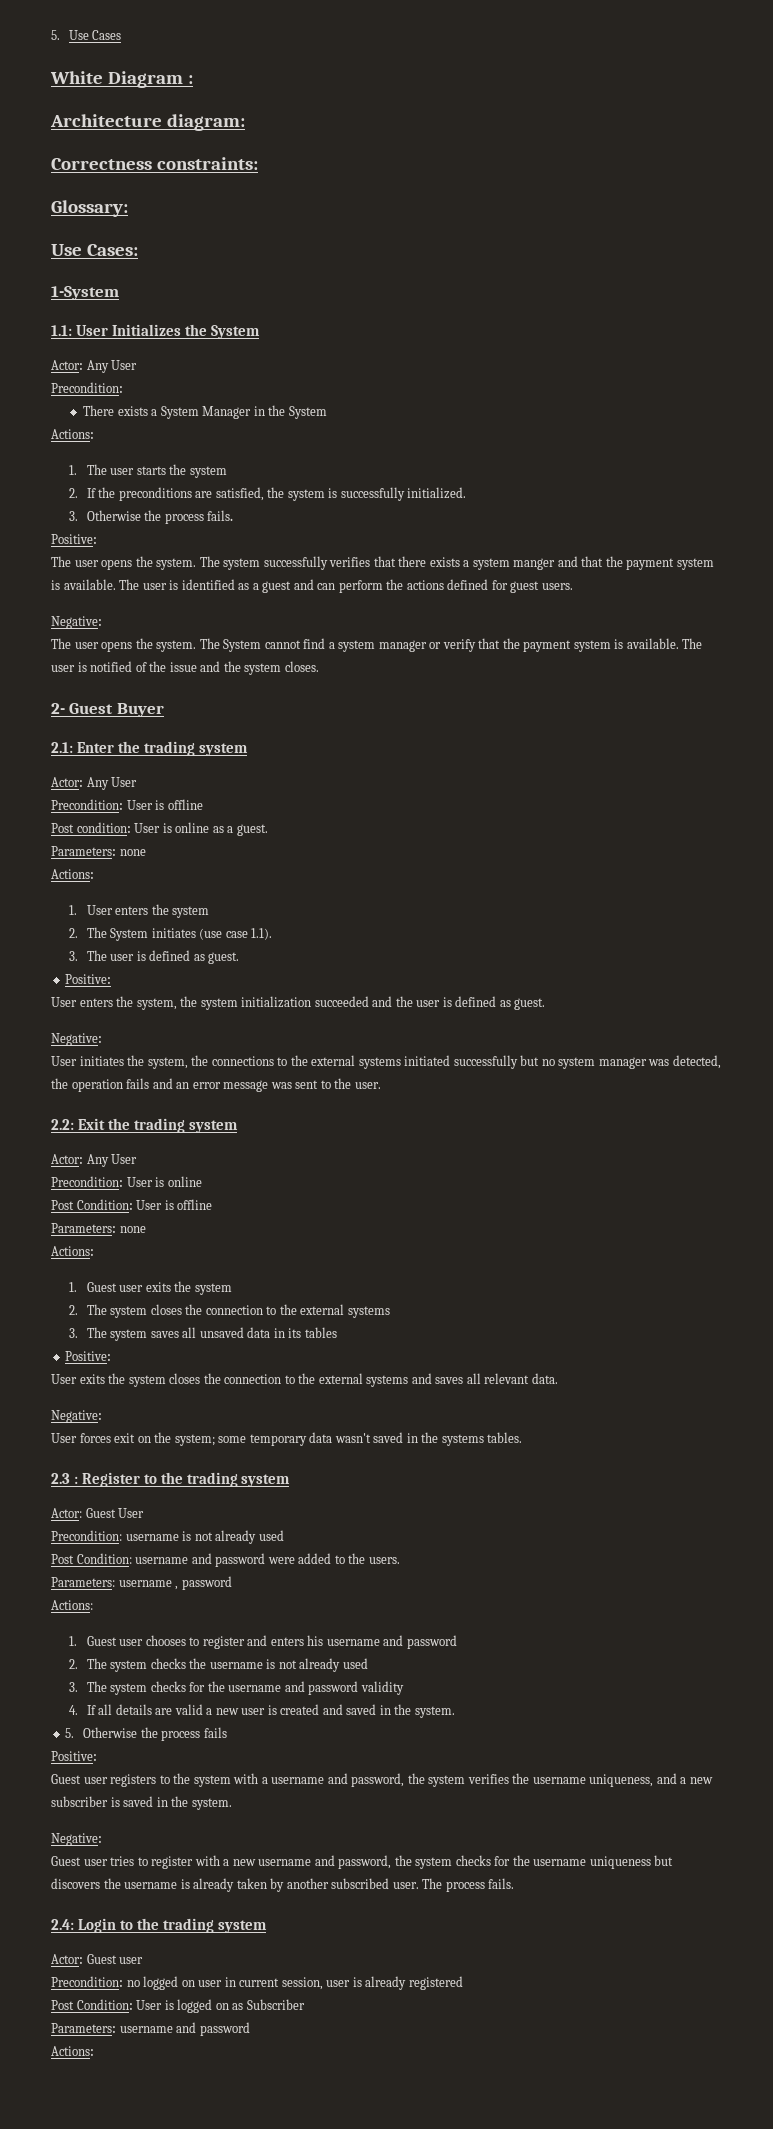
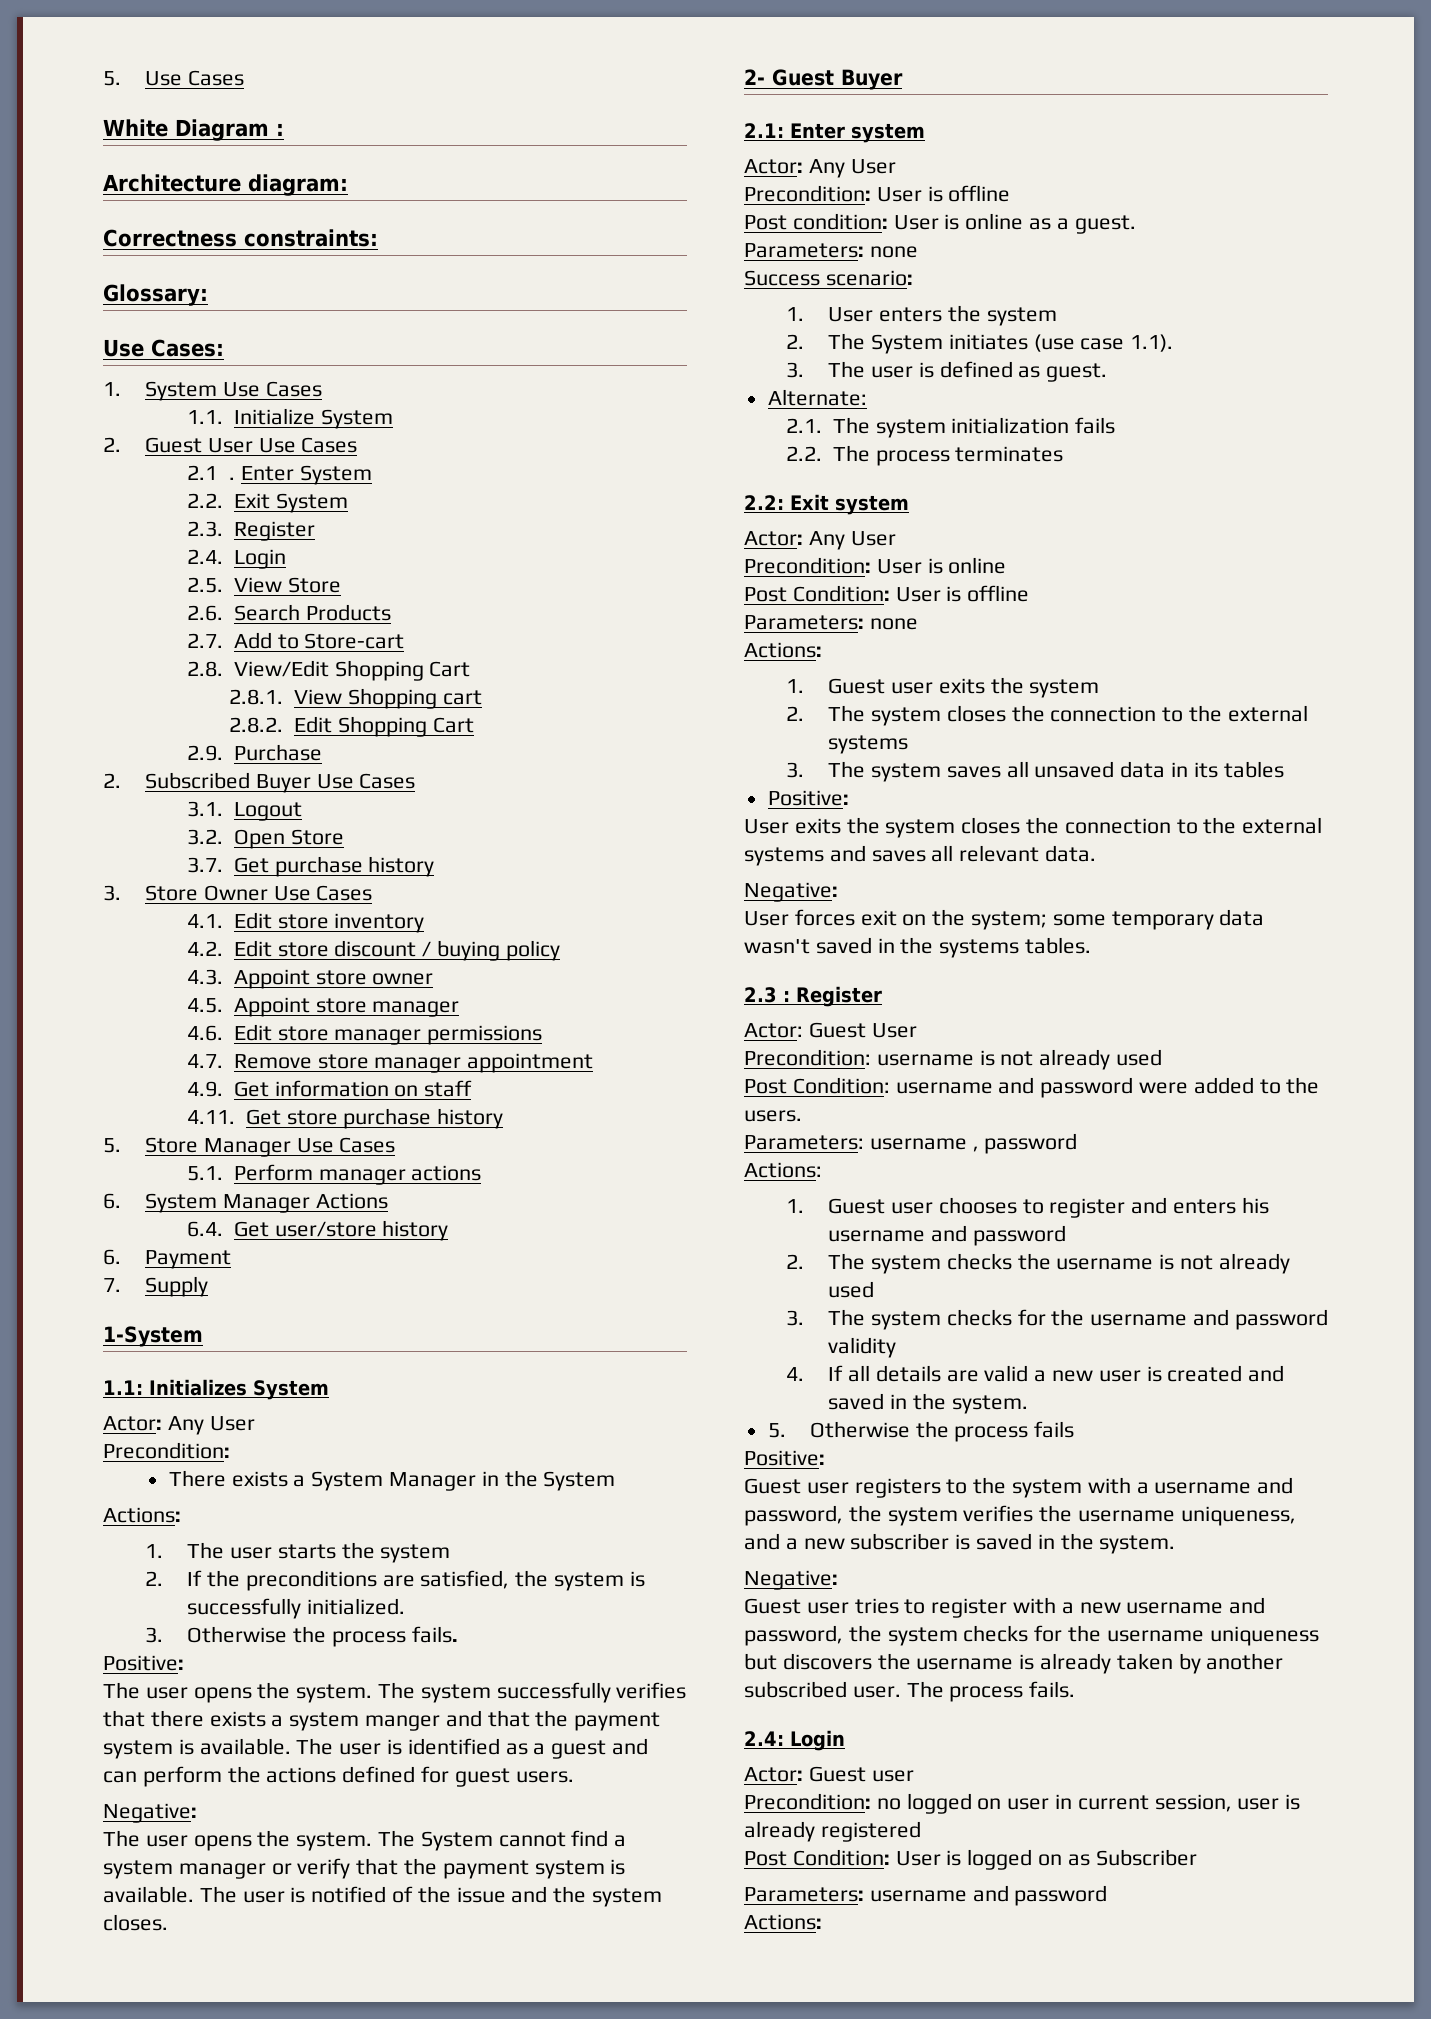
(138, 250) none -> [103,381,322,401] [187,408,393,429] [103,437,358,453] [187,465,372,485] [187,493,348,513] [187,521,315,541] [187,549,286,569] [187,577,341,593] [187,604,391,621] [187,632,405,649] [187,660,471,681] [229,688,482,709] [229,716,474,737] [187,744,322,761] [103,772,416,793] [187,801,302,821] [187,829,344,849] [187,856,435,877] [103,885,373,901] [187,912,425,933] [187,940,560,961] [187,969,434,989] [187,997,460,1017] [187,1024,543,1045] [187,1053,594,1073] [187,1080,473,1097] [187,1108,504,1129] [103,1137,396,1157] [187,1164,482,1185] [103,1193,388,1213] [187,1220,449,1241] [103,1249,232,1269] [103,1276,209,1297] // 1. System Use Cases // 1.1. Initialize System // 2. Guest User Use Cases // 2.1 . Enter System // 2.2. Exit System // 2.3. Register // 2.4. Login // 2.5. View Store // 2.6. Search Products // 2.7. Add to Store-cart // 2.8. View/Edit Shopping Cart // 2.8.1. View Shopping cart // 2.8.2. Edit Shopping Cart // 2.9. Purchase // 2. Subscribed Buyer Use Cases // 3.1. Logout // 3.2. Open Store // 3.7. Get purchase history // 3. Store Owner Use Cases // 4.1. Edit store inventory // 4.2. Edit store discount / buying policy // 4.3. Appoint store owner // 4.5. Appoint store manager // 4.6. Edit store manager permissions // 4.7. Remove store manager appointment // 4.9. Get information on staff // 4.11. Get store purchase history // 5. Store Manager Use Cases // 5.1. Perform manager actions // 6. System Manager Actions // 6.4. Get user/store history // 6. Payment // 7. Supply
[75,324,207,336] User Initializes the -> [149,1379,247,1396] Initializes
[117,741,195,756] the trading -> (845, 131) none
[51,869,94,879] Actions: -> [744,270,913,286] Success scenario:
[65,974,112,984] [51,996,546,1010] [51,1033,102,1046] [51,1055,721,1069] [51,1078,381,1092] Positive: // User enters the system, the system initialization succeeded and the user is defined as guest. // Negative: // User initiates the system, the connections to the external systems initiated successfully but no system manager was detected, the operation fails and an error message was sent to the user. -> [767,389,867,406] [786,417,1116,438] [786,445,1064,466] Alternate: // 2.1. The system initialization fails // 2.2. The process terminates
[107,1118,185,1133] the trading -> (829, 502) none
[143,1472,291,1487] to the trading system -> (882, 996) none
[119,1918,267,1933] to the trading system -> (845, 1740) none

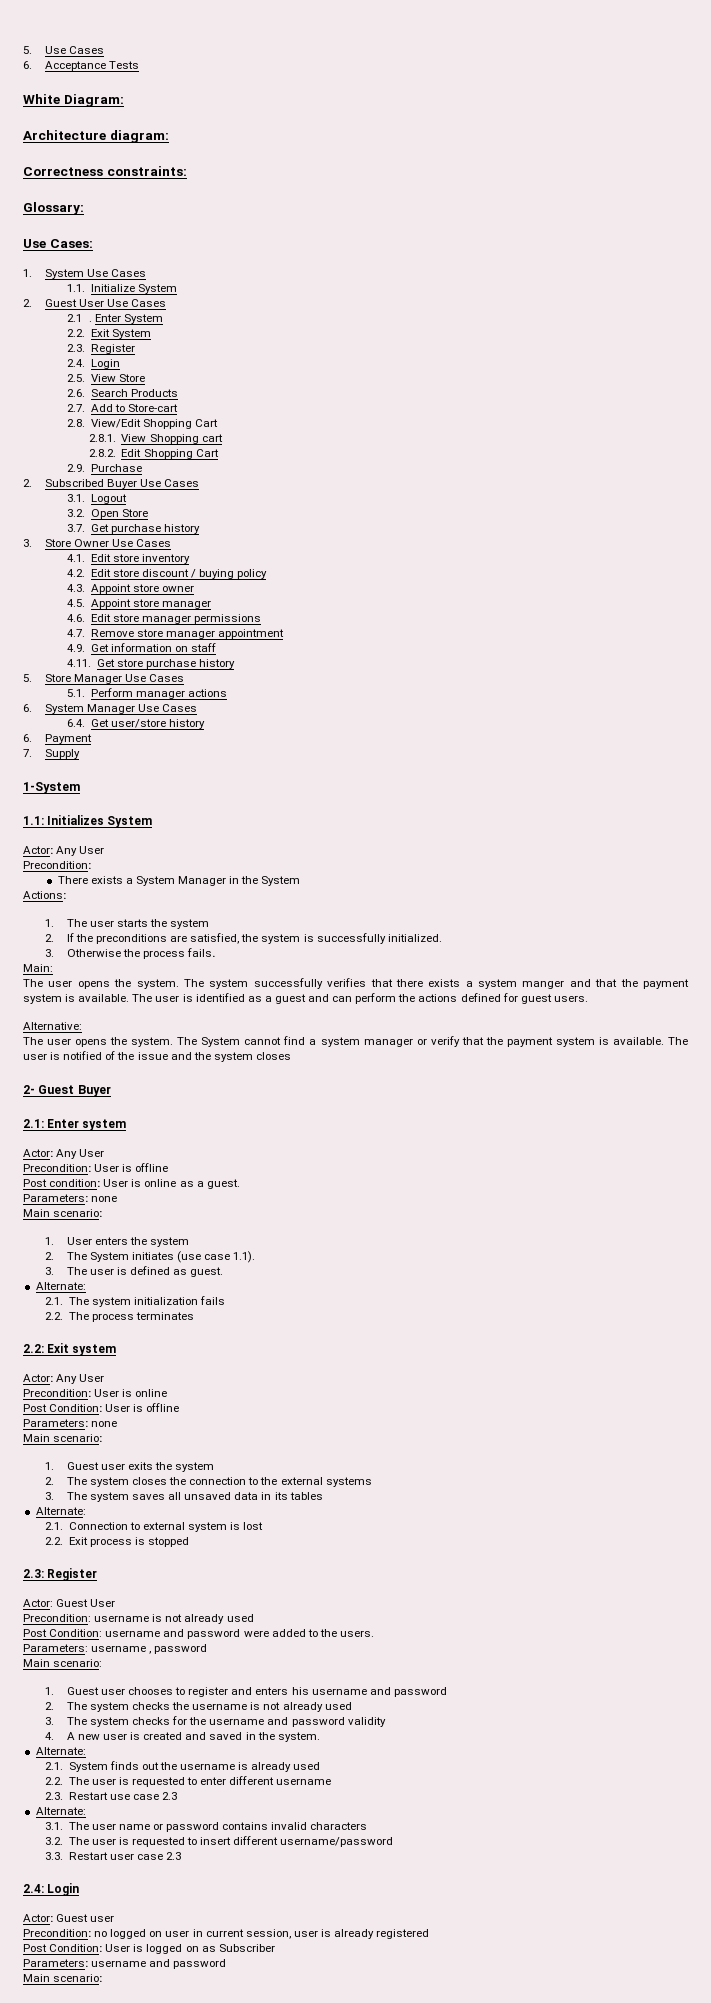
(244, 78) none -> [23,61,139,71] // 6. Acceptance Tests
[175,119,284,141] Diagram : -> [63,94,124,107] Diagram:
[315,1193,388,1209] Actions -> [138,704,198,712] Use Cases
[103,1655,184,1671] Positive: -> [23,964,53,972] Main:
[103,1803,197,1823] Negative: -> [23,1022,82,1030] Alternative:
[103,1914,168,1931] closes. -> [255,1052,291,1060] closes
[744,270,820,286] Success -> [23,1209,50,1217] Main
[744,642,822,658] Actions: -> [23,1434,103,1442] Main scenario:
[767,790,849,806] [744,817,1323,838] [744,845,1097,866] [744,882,838,902] [744,909,1265,930] [744,937,1092,958] [744,987,790,1003] Positive: // User exits the system closes the connection to the external systems and saves all relevant data. // Negative: // User forces exit on the system; some temporary data wasn't saved in the systems tables. // 2.3 : -> [35,1507,86,1515] [44,1522,264,1532] [44,1537,189,1547] [23,1569,44,1578] Alternate: // 2.1. Connection to external system is lost // 2.2. Exit process is stopped // 2.3:
[744,1162,822,1178] Actions: -> [23,1659,103,1667] Main scenario:
[828,1365,1047,1382] If all details are valid a -> [66,1732,75,1740] A
[767,1421,1075,1442] [744,1450,825,1466] [744,1477,1294,1498] [744,1505,1296,1526] [744,1533,1176,1554] [744,1570,838,1590] [744,1597,1266,1618] [744,1625,1319,1646] [744,1653,1284,1674] [744,1681,1076,1702] 5. Otherwise the process fails // Positive: // Guest user registers to the system with a username and password, the system verifies the username uniqueness, and a new subscriber is saved in the system. // Negative: // Guest user tries to register with a new username and password, the system checks for the username uniqueness but discovers the username is already taken by another subscribed user. The process fails. -> [35,1747,86,1755] [44,1761,321,1772] [44,1776,332,1787] [44,1792,177,1800] [35,1807,86,1815] [44,1822,368,1832] [44,1836,394,1847] [44,1852,181,1860] Alternate: // 2.1. System finds out the username is already used // 2.2. The user is requested to enter different username // 2.3. Restart use case 2.3 // Alternate: // 3.1. The user name or password contains invalid characters // 3.2. The user is requested to insert different username/password // 3.3. Restart user case 2.3
[744,1914,822,1930] Actions: -> [23,1974,103,1982] Main scenario:

